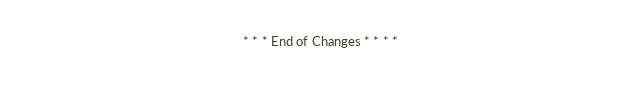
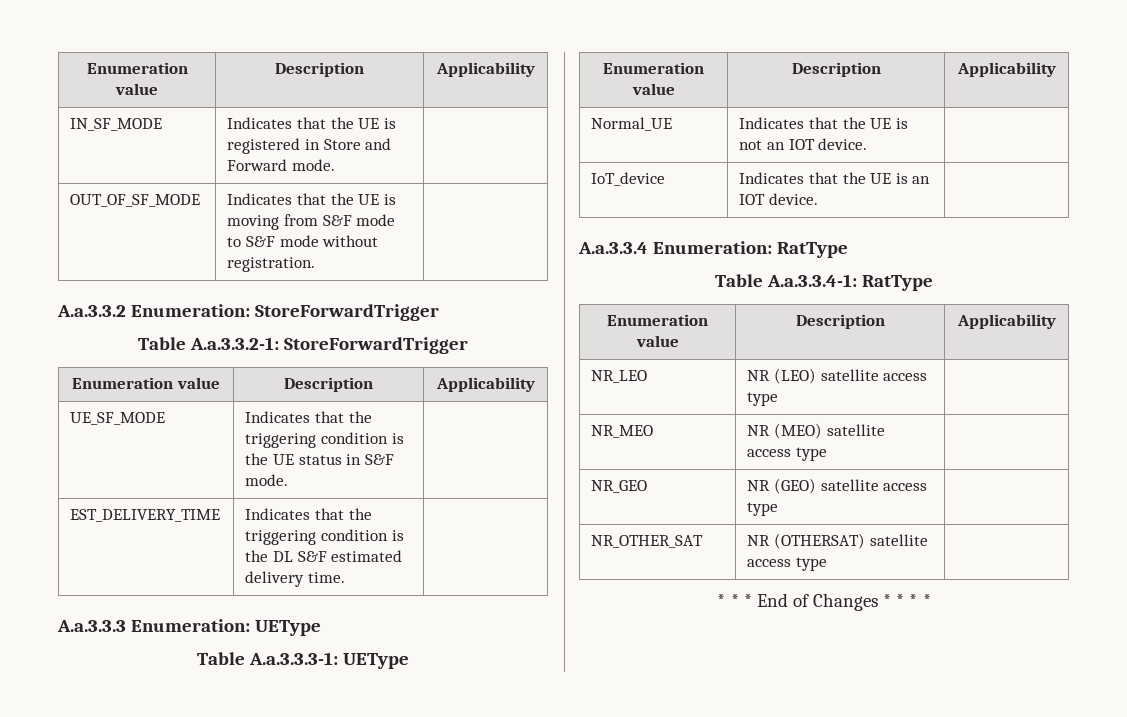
(242, 41) none -> [86,62,188,74] [115,83,158,95] [275,62,364,77] [435,62,535,77] [70,118,163,131] [227,117,396,129] [227,138,392,154] [227,159,335,171] [70,194,201,207] [227,193,396,205] [227,214,396,230] [227,235,379,247] [227,257,316,272] [57,304,440,321] [137,337,469,354] [72,377,220,389] [284,377,373,392] [435,377,535,392] [70,412,166,425] [245,411,372,423] [245,432,404,448] [245,453,394,465] [245,474,289,486] [70,509,221,522] [245,508,372,520] [245,529,404,545] [245,550,403,562] [245,571,345,587] [57,619,322,636] [196,652,410,669] [603,62,704,74] [631,83,675,95] [791,62,881,77] [956,62,1056,77] [591,117,673,131] [739,117,908,129] [739,138,868,150] [591,172,666,186] [739,172,931,184] [739,193,818,205] [578,241,849,258] [714,274,934,291] [607,314,708,326] [635,335,679,347] [795,314,885,329] [956,314,1056,329] [591,370,648,383] [747,368,928,384] [747,392,779,406] [591,425,654,438] [747,423,885,439] [747,447,827,461] [591,480,648,493] [747,478,928,494] [747,502,779,516] [591,535,704,548] [747,533,928,549] [747,557,827,571] Enumeration value | Description | Applicability // IN_SF_MODE | Indicates that the UE is registered in Store and Forward mode. | // OUT_OF_SF_MODE | Indicates that the UE is moving from S&F mode to S&F mode without registration. | // A.a.3.3.2 Enumeration: StoreForwardTrigger // Table A.a.3.3.2-1: StoreForwardTrigger // Enumeration value | Description | Applicability // UE_SF_MODE | Indicates that the triggering condition is the UE status in S&F mode. | // EST_DELIVERY_TIME | Indicates that the triggering condition is the DL S&F estimated delivery time. | // A.a.3.3.3 Enumeration: UEType // Table A.a.3.3.3-1: UEType // Enumeration value | Description | Applicability // Normal_UE | Indicates that the UE is not an IOT device. | // IoT_device | Indicates that the UE is an IOT device. | // A.a.3.3.4 Enumeration: RatType // Table A.a.3.3.4-1: RatType // Enumeration value | Description | Applicability // NR_LEO | NR (LEO) satellite access type | // NR_MEO | NR (MEO) satellite access type | // NR_GEO | NR (GEO) satellite access type | // NR_OTHER_SAT | NR (OTHERSAT) satellite access type | //

